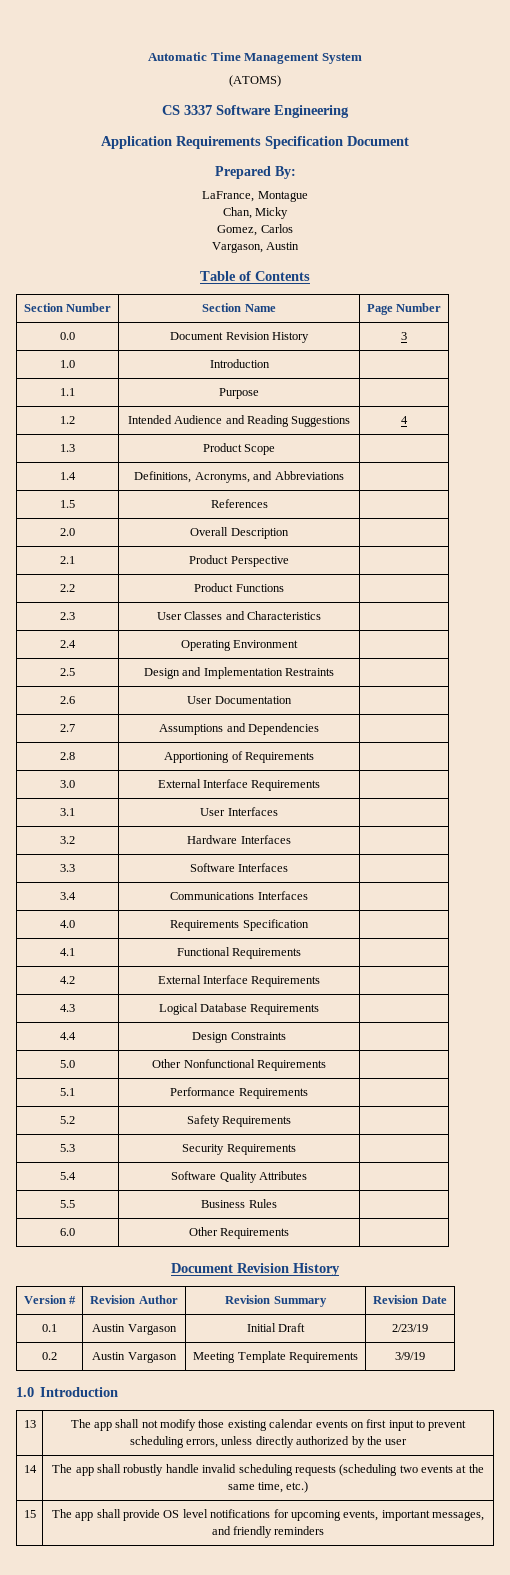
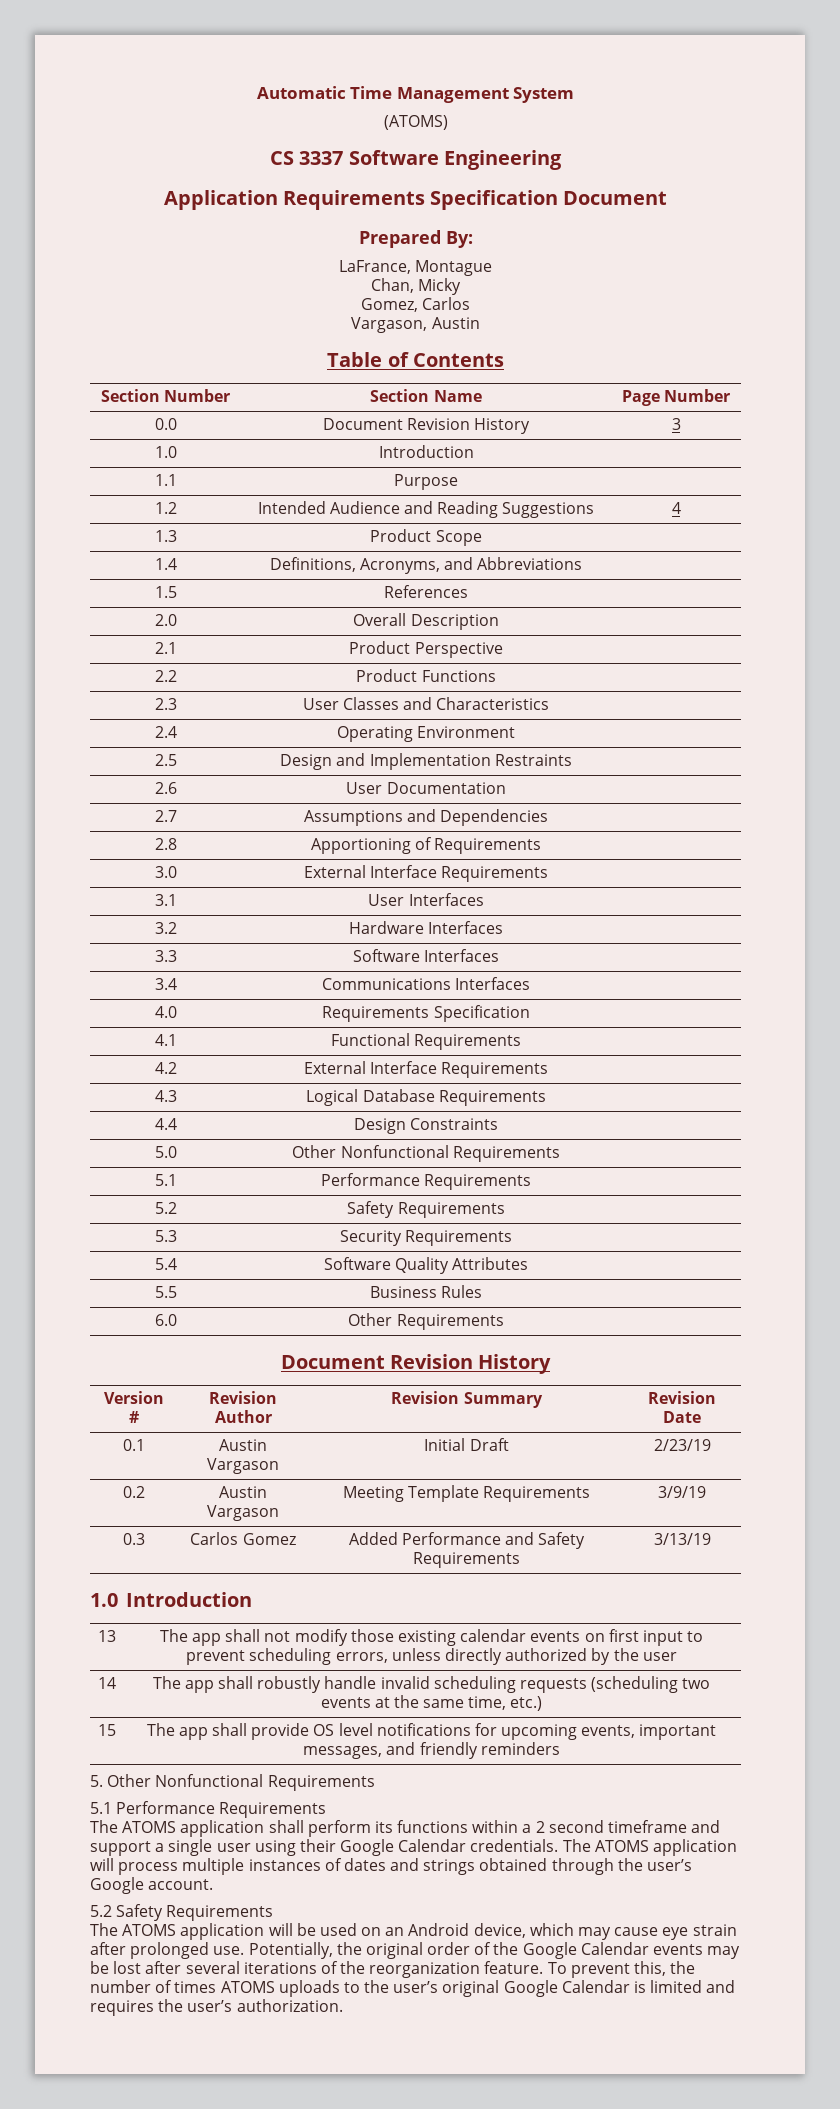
(425, 1356) none -> [122,1533,145,1545] [190,1532,296,1545] [348,1532,586,1549] [413,1552,520,1568] [653,1533,711,1545] // 0.3 | Carlos Gomez | Added Performance and Safety Requirements | 3/13/19
(325, 1530) none -> [90,1774,375,1791] [90,1801,327,1818] [90,1820,721,1837] [90,1839,738,1856] [90,1858,693,1875] [90,1877,214,1894] [90,1904,274,1921] [90,1923,737,1940] [90,1942,741,1959] [90,1961,696,1978] [90,1980,736,1997] [90,1999,343,2016] // 5. Other Nonfunctional Requirements // 5.1 Performance Requirements // The ATOMS application shall perform its functions within a 2 second timeframe and support a single user using their Google Calendar credentials. The ATOMS application will process multiple instances of dates and strings obtained through the user’s Google account. // 5.2 Safety Requirements // The ATOMS application will be used on an Android device, which may cause eye strain after prolonged use. Potentially, the original order of the Google Calendar events may be lost after several iterations of the reorganization feature. To prevent this, the number of times ATOMS uploads to the user’s original Google Calendar is limited and requires the user’s authorization.

